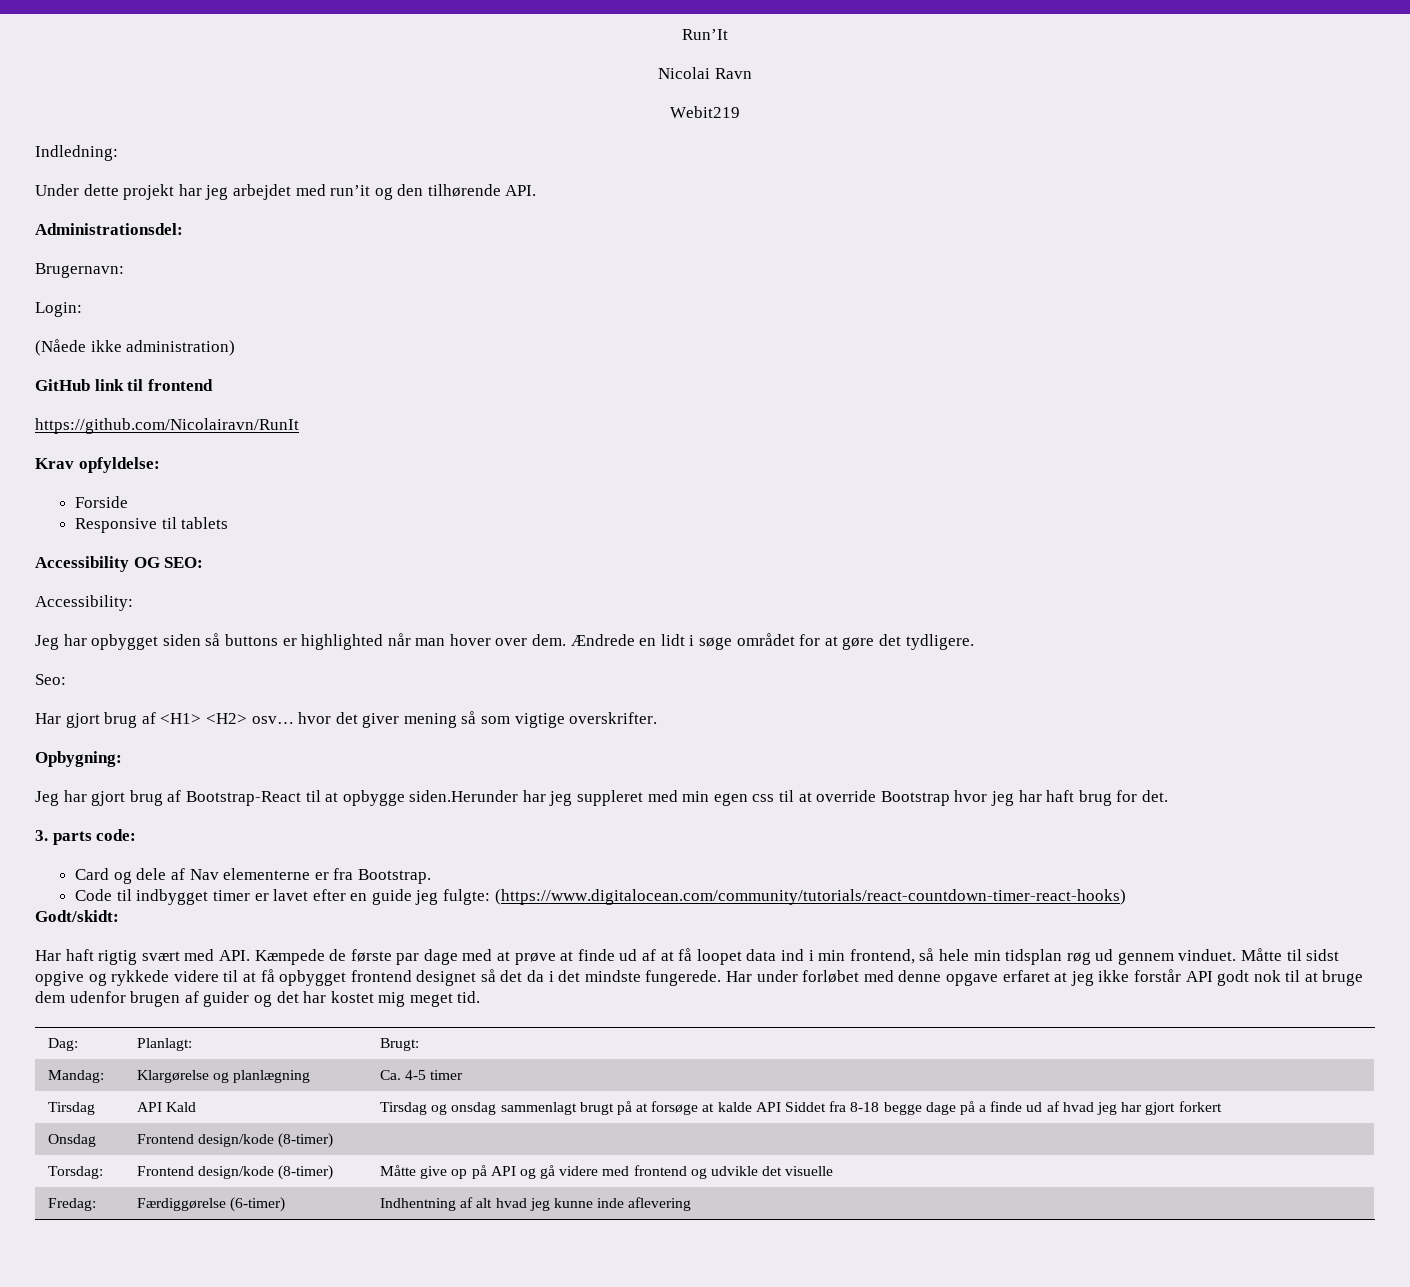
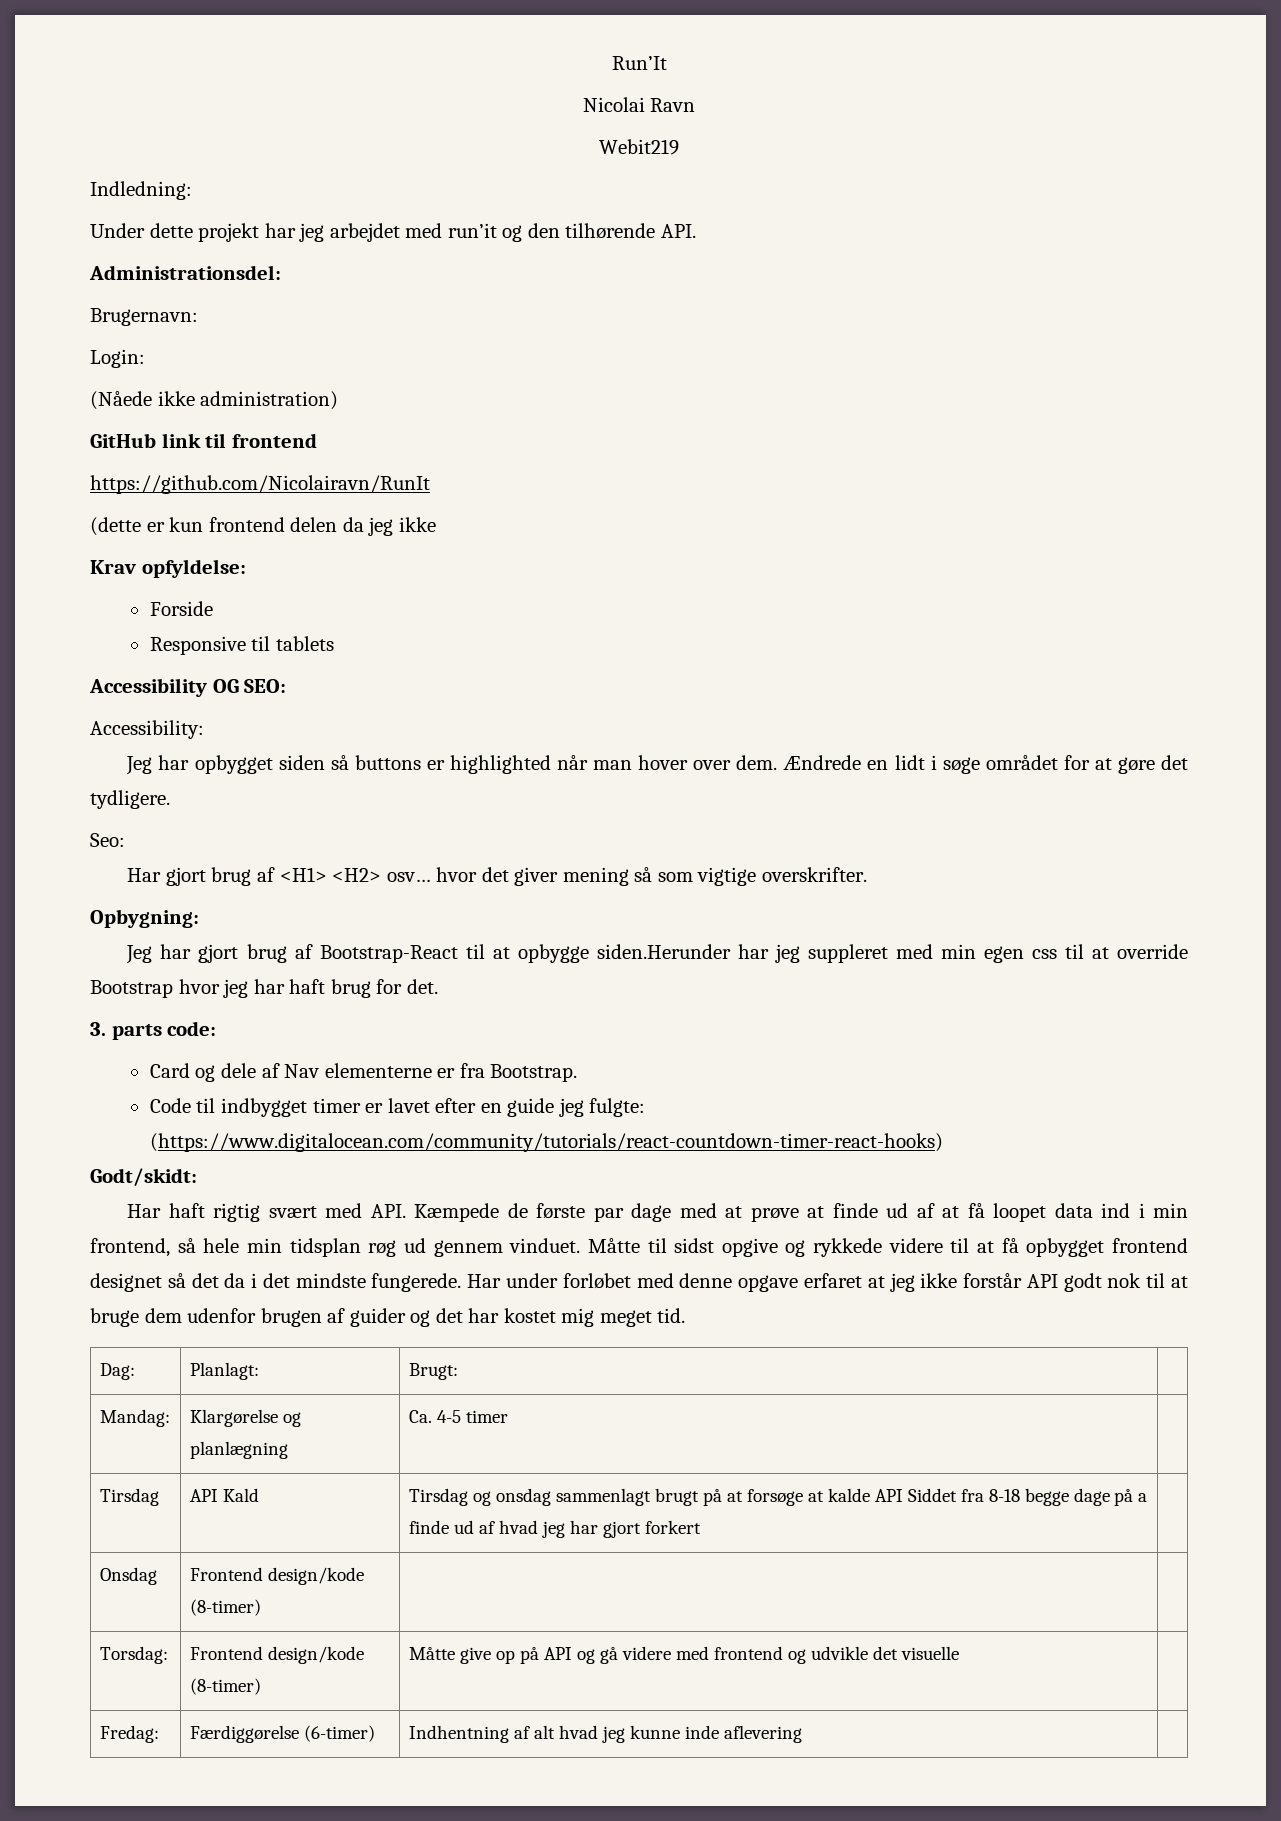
(299, 426) none -> [90,517,436,536] // (dette er kun frontend delen da jeg ikke

